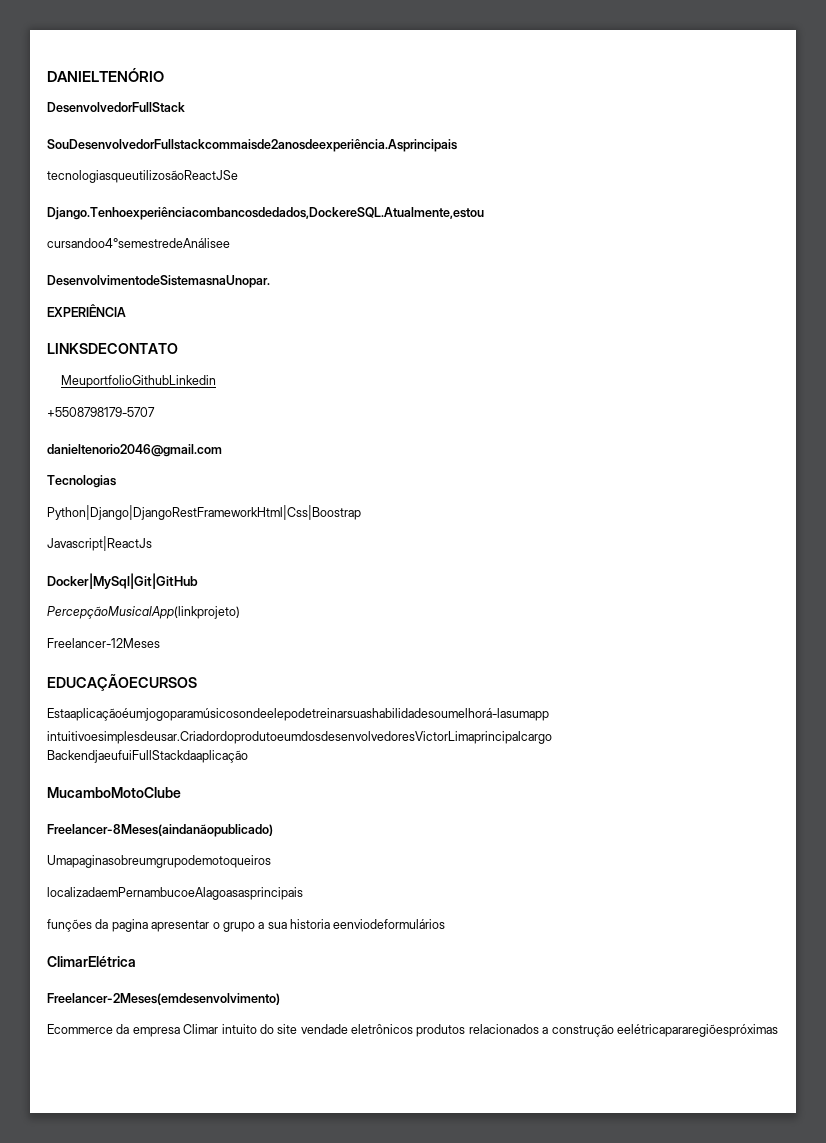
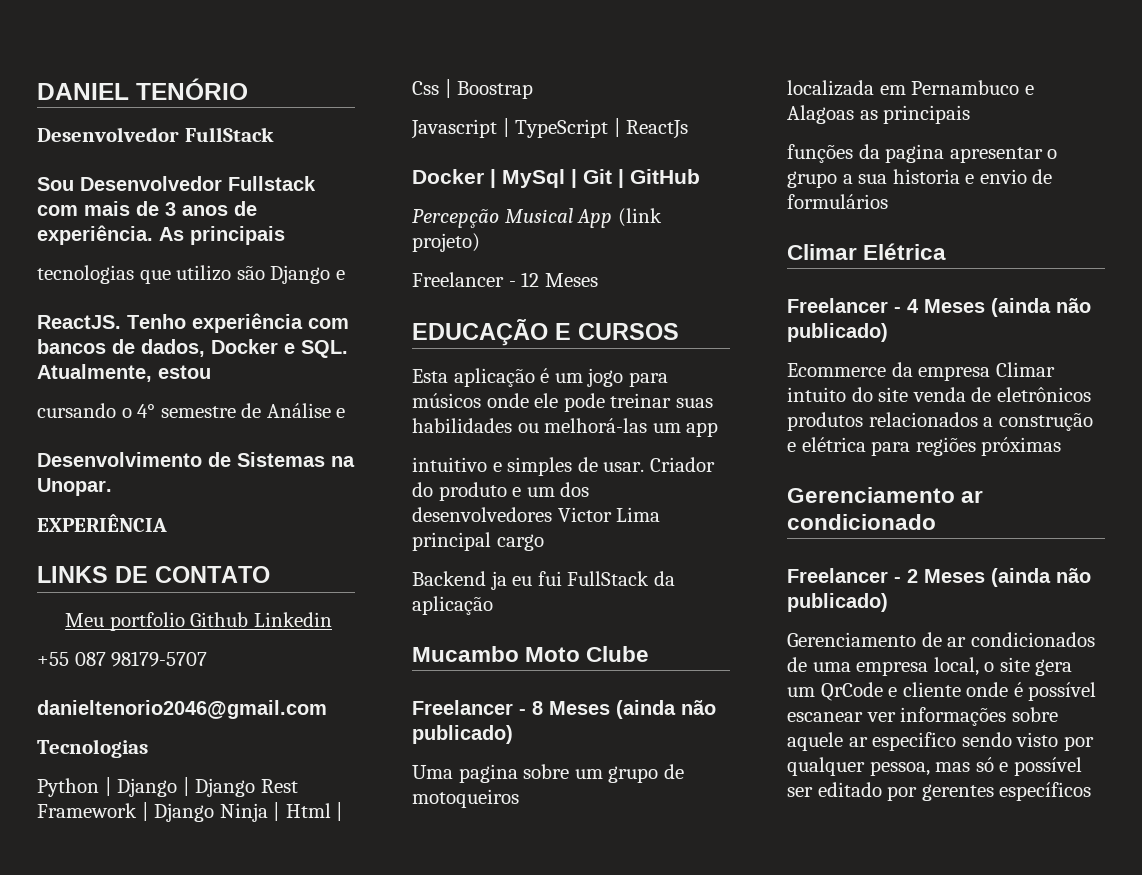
[47,68,164,82] [47,102,185,113] [47,139,457,152] [47,170,238,183] [47,207,484,220] [47,238,230,248] [47,275,270,288] [47,304,126,317] [47,343,178,354] [61,375,217,388] [47,407,155,417] [47,444,222,457] [47,475,116,488] [47,505,361,520] [47,536,152,551] [47,573,198,589] [47,606,240,619] [47,638,160,648] [47,674,197,691] [47,708,549,721] [47,731,552,744] [47,750,248,763] [47,787,181,798] [47,824,273,837] [47,855,271,868] [47,887,303,900] DANIELTENÓRIO // DesenvolvedorFullStack // SouDesenvolvedorFullstackcommaisde2anosdeexperiência.Asprincipais // tecnologiasqueutilizosãoReactJSe // Django.Tenhoexperiênciacombancosdedados,DockereSQL.Atualmente,estou // cursandoo4°semestredeAnálisee // DesenvolvimentodeSistemasnaUnopar. // EXPERIÊNCIA // LINKSDECONTATO // MeuportfolioGithubLinkedin // +5508798179-5707 // danieltenorio2046@gmail.com // Tecnologias // Python|Django|DjangoRestFrameworkHtml|Css|Boostrap // Javascript|ReactJs // Docker|MySql|Git|GitHub // PercepçãoMusicalApp(linkprojeto) // Freelancer-12Meses // EDUCAÇÃOECURSOS // Estaaplicaçãoéumjogoparamúsicosondeelepodetreinarsuashabilidadesoumelhorá-lasumapp // intuitivoesimplesdeusar.CriadordoprodutoeumdosdesenvolvedoresVictorLimaprincipalcargo // BackendjaeufuiFullStackdaaplicação // MucamboMotoClube // Freelancer-8Meses(aindanãopublicado) // Umapaginasobreumgrupodemotoqueiros // localizadaemPernambucoeAlagoasasprincipais -> [37,78,248,100] [37,127,274,142] [37,176,316,191] [37,201,257,216] [37,225,285,245] [37,265,345,284] [37,313,349,333] [37,339,348,358] [37,364,211,382] [37,403,346,418] [37,452,355,467] [37,478,112,496] [37,514,167,532] [37,566,270,583] [65,612,332,631] [37,651,208,667] [37,700,327,719] [37,739,148,758] [37,777,298,797] [37,802,344,822] [412,79,534,99] [411,118,689,139] [412,169,700,188] [412,208,662,228] [412,233,480,252] [412,272,598,287] [412,319,679,346] [412,368,668,387] [412,393,713,412] [412,418,719,437] [412,457,715,476] [412,482,590,501] [412,507,661,522] [412,532,544,551] [412,571,675,590] [412,596,493,615] [412,646,650,662] [412,700,716,719] [412,725,513,744] [412,764,684,783] [412,789,519,808] [787,80,1034,96] [787,105,971,124] DANIEL TENÓRIO // Desenvolvedor FullStack // Sou Desenvolvedor Fullstack com mais de 3 anos de experiência. As principais // tecnologias que utilizo são Django e // ReactJS. Tenho experiência com bancos de dados, Docker e SQL. Atualmente, estou // cursando o 4° semestre de Análise e // Desenvolvimento de Sistemas na Unopar. // EXPERIÊNCIA // LINKS DE CONTATO // Meu portfolio Github Linkedin // +55 087 98179-5707 // danieltenorio2046@gmail.com // Tecnologias // Python | Django | Django Rest Framework | Django Ninja | Html | Css | Boostrap // Javascript | TypeScript | ReactJs // Docker | MySql | Git | GitHub // Percepção Musical App (link projeto) // Freelancer - 12 Meses // EDUCAÇÃO E CURSOS // Esta aplicação é um jogo para músicos onde ele pode treinar suas habilidades ou melhorá-las um app // intuitivo e simples de usar. Criador do produto e um dos desenvolvedores Victor Lima principal cargo // Backend ja eu fui FullStack da aplicação // Mucambo Moto Clube // Freelancer - 8 Meses (ainda não publicado) // Uma pagina sobre um grupo de motoqueiros // localizada em Pernambuco e Alagoas as principais
[333,919,446,929] [47,956,136,967] [47,993,280,1005] eenviodeformulários // ClimarElétrica // Freelancer-2Meses(emdesenvolvimento) -> [965,169,1053,184] [787,194,888,209] [787,243,947,260] [787,298,1091,317] [787,323,888,342] e envio de formulários // Climar Elétrica // Freelancer - 4 Meses (ainda não publicado)
[300,1024,348,1034] vendade -> [912,387,992,402] venda de
[616,1024,778,1037] eelétricapararegiõespróximas -> [787,437,1062,456] [787,487,984,503] [787,514,936,530] [787,568,1091,587] [787,593,888,612] [787,632,1095,647] [787,657,1073,676] [787,682,1097,701] [787,707,1058,726] [787,732,1094,751] [787,757,1082,776] [787,782,1092,801] e elétrica para regiões próximas // Gerenciamento ar condicionado // Freelancer - 2 Meses (ainda não publicado) // Gerenciamento de ar condicionados de uma empresa local, o site gera um QrCode e cliente onde é possível escanear ver informações sobre aquele ar especifico sendo visto por qualquer pessoa, mas só e possível ser editado por gerentes específicos

